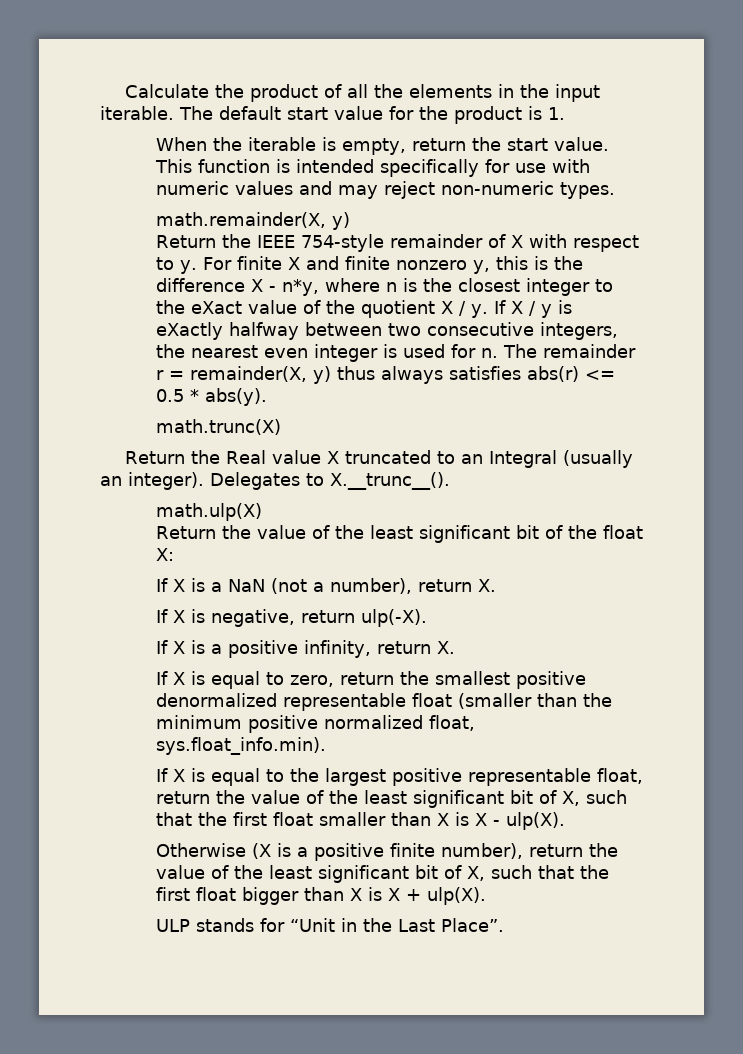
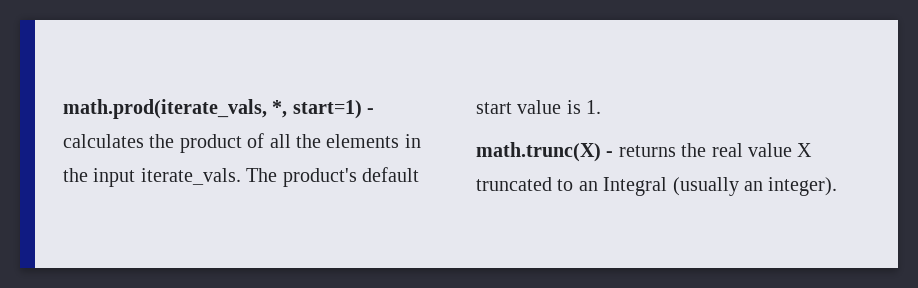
[125,84,210,98] Calculate -> [63,99,375,119] [63,134,144,148] math.prod(iterate_vals, *, start=1) - calculates
[100,106,565,124] [155,137,609,155] [154,159,590,177] [155,181,615,199] [155,212,350,230] [155,234,639,252] [155,256,583,274] [155,278,613,296] [155,300,572,318] [155,322,618,340] [155,344,636,362] [155,366,615,384] [155,388,267,406] [155,419,281,435] [125,450,267,464] iterable. The default start value for the product is 1. // When the iterable is empty, return the start value. This function is intended specifically for use with numeric values and may reject non-numeric types. // math.remainder(X, y) // Return the IEEE 754-style remainder of X with respect to y. For finite X and finite nonzero y, this is the difference X - n*y, where n is the closest integer to the eXact value of the quotient X / y. If X / y is eXactly halfway between two consecutive integers, the nearest even integer is used for n. The remainder r = remainder(X, y) thus always satisfies abs(r) <= 0.5 * abs(y). // math.trunc(X) // Return the Real -> [140,167,419,187] [476,100,602,114] [476,142,743,162] iterate_vals. The product's default start value is 1. // math.trunc(X) - returns the real
[210,472,450,490] [155,503,262,521] [155,525,643,543] [155,548,174,561] [155,578,496,594] [155,609,427,627] [155,640,455,658] [155,671,586,689] [155,693,612,711] [155,715,475,733] [155,737,326,755] [155,768,643,786] [155,790,627,808] [155,812,565,830] [155,843,618,861] [155,865,609,883] [155,887,486,905] [155,918,504,932] Delegates to X.__trunc__(). // math.ulp(X) // Return the value of the least significant bit of the float X: // If X is a NaN (not a number), return X. // If X is negative, return ulp(-X). // If X is a positive infinity, return X. // If X is equal to zero, return the smallest positive denormalized representable float (smaller than the minimum positive normalized float, sys.float_info.min). // If X is equal to the largest positive representable float, return the value of the least significant bit of X, such that the first float smaller than X is X - ulp(X). // Otherwise (X is a positive finite number), return the value of the least significant bit of X, such that the first float bigger than X is X + ulp(X). // ULP stands for “Unit in the Last Place”. -> (838, 186) none

